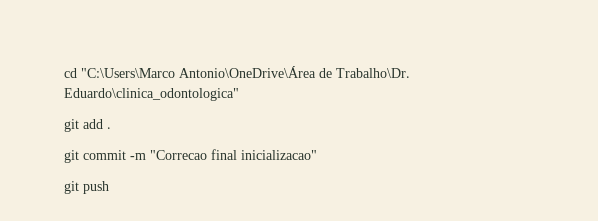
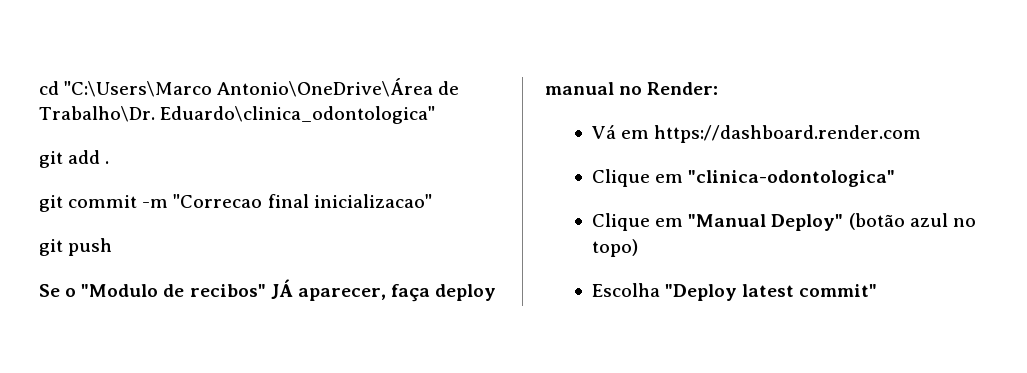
(109, 187) none -> [39,279,497,302] [545,82,719,95] [592,125,922,143] [592,169,896,187] [592,213,976,231] [592,239,639,257] [592,283,878,301] // Se o "Modulo de recibos" JÁ aparecer, faça deploy manual no Render: // Vá em https://dashboard.render.com // Clique em "clinica-odontologica" // Clique em "Manual Deploy" (botão azul no topo) // Escolha "Deploy latest commit"

